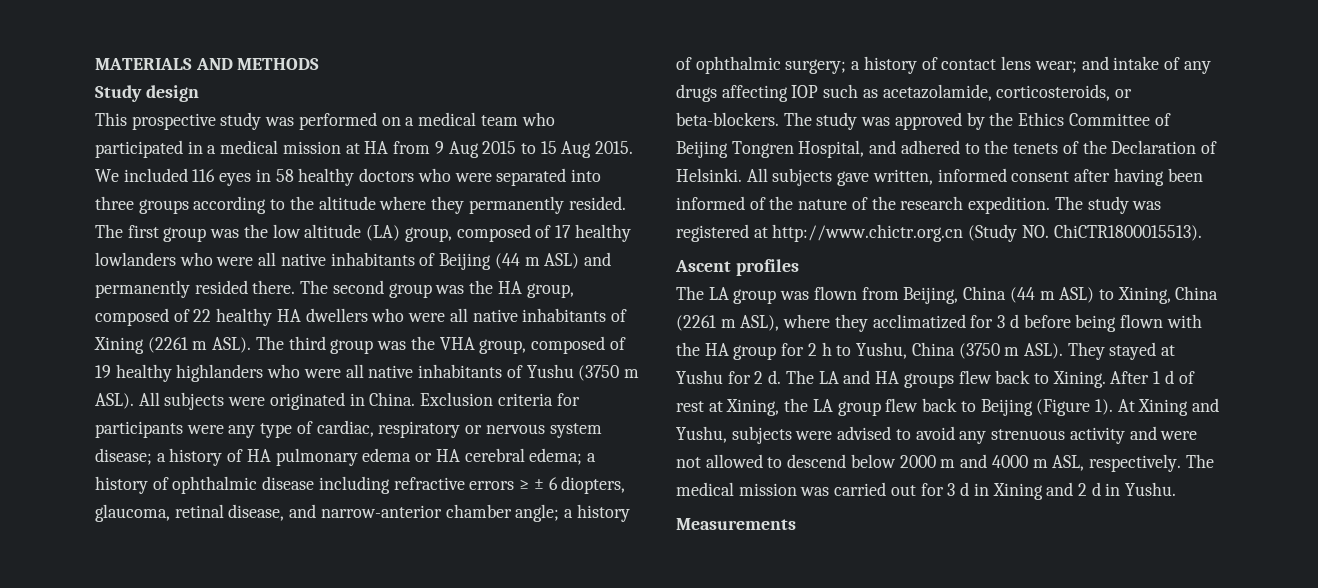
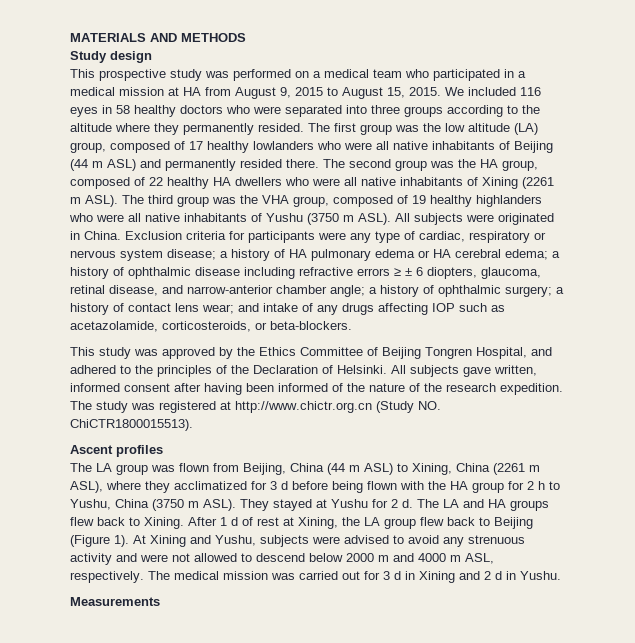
[434,141,592,158] 9 Aug 2015 to 15 Aug -> [235,87,405,99] August 9, 2015 to August 15,
[783,112,812,126] The -> [70,347,95,356] // This
[1013,143,1059,154] tenets -> [157,365,212,377] principles

